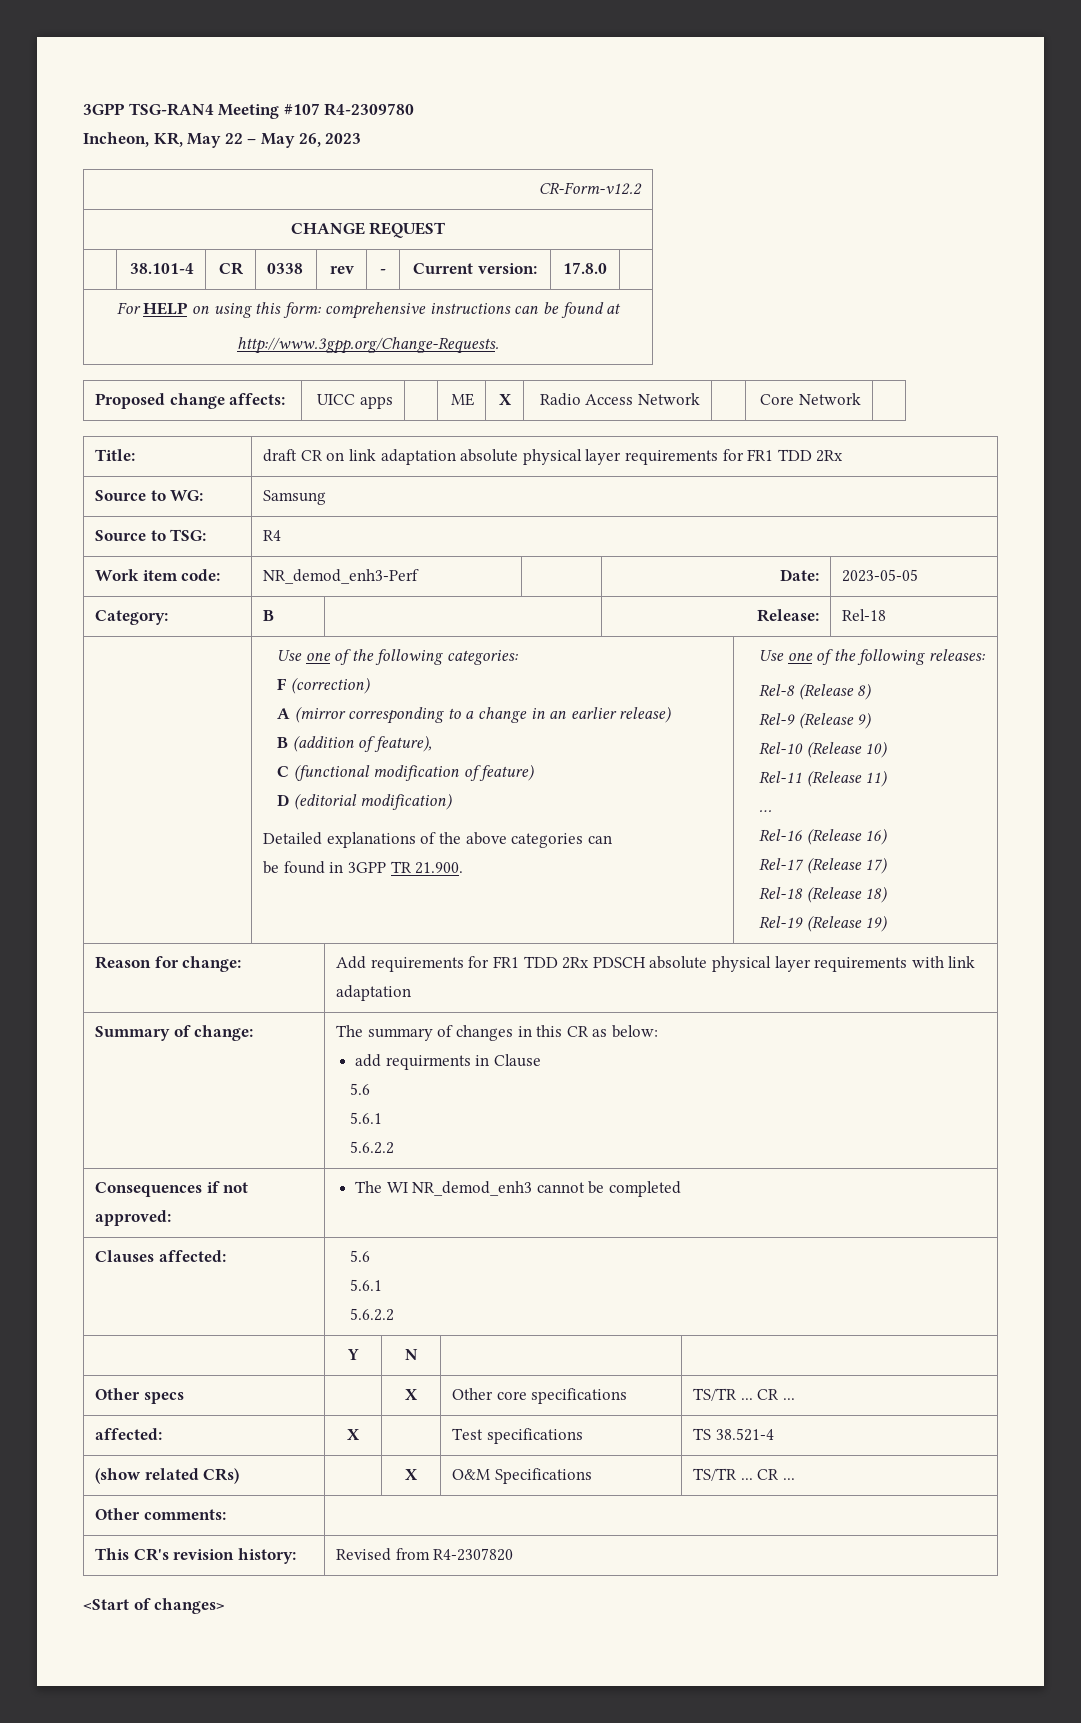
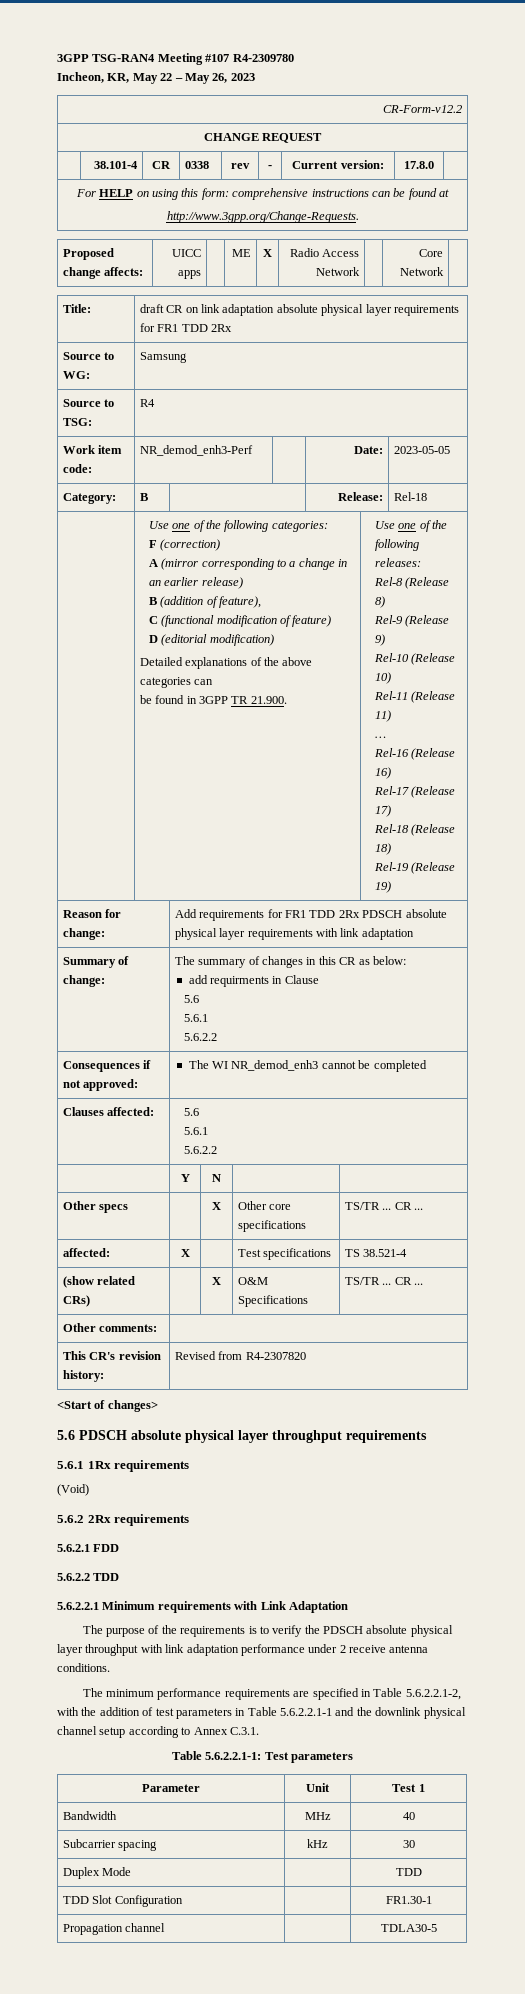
(226, 1606) none -> [57,1430,427,1443] [57,1460,190,1472] [57,1484,89,1496] [57,1514,190,1526] [57,1544,120,1552] [57,1573,120,1581] [57,1601,348,1613] [82,1625,453,1637] [57,1644,429,1656] [57,1663,110,1672] [82,1688,461,1700] [57,1707,466,1719] [57,1726,259,1738] [171,1751,354,1763] [142,1784,200,1792] [306,1783,330,1792] [392,1784,425,1792] [62,1811,117,1820] [304,1812,331,1820] [402,1812,415,1820] [62,1839,158,1851] [307,1839,328,1848] [402,1840,415,1848] [62,1867,132,1879] [395,1868,422,1876] [62,1895,183,1907] [385,1896,432,1904] [62,1923,166,1935] [380,1924,437,1932] // 5.6 PDSCH absolute physical layer throughput requirements // 5.6.1 1Rx requirements // (Void) // 5.6.2 2Rx requirements // 5.6.2.1 FDD // 5.6.2.2 TDD // 5.6.2.2.1 Minimum requirements with Link Adaptation // The purpose of the requirements is to verify the PDSCH absolute physical layer throughput with link adaptation performance under 2 receive antenna conditions. // The minimum performance requirements are specified in Table 5.6.2.2.1-2, with the addition of test parameters in Table 5.6.2.2.1-1 and the downlink physical channel setup according to Annex C.3.1. // Table 5.6.2.2.1-1: Test parameters // Parameter | Unit | Test 1 // Bandwidth | MHz | 40 // Subcarrier spacing | kHz | 30 // Duplex Mode | | TDD // TDD Slot Configuration | | FR1.30-1 // Propagation channel | | TDLA30-5

